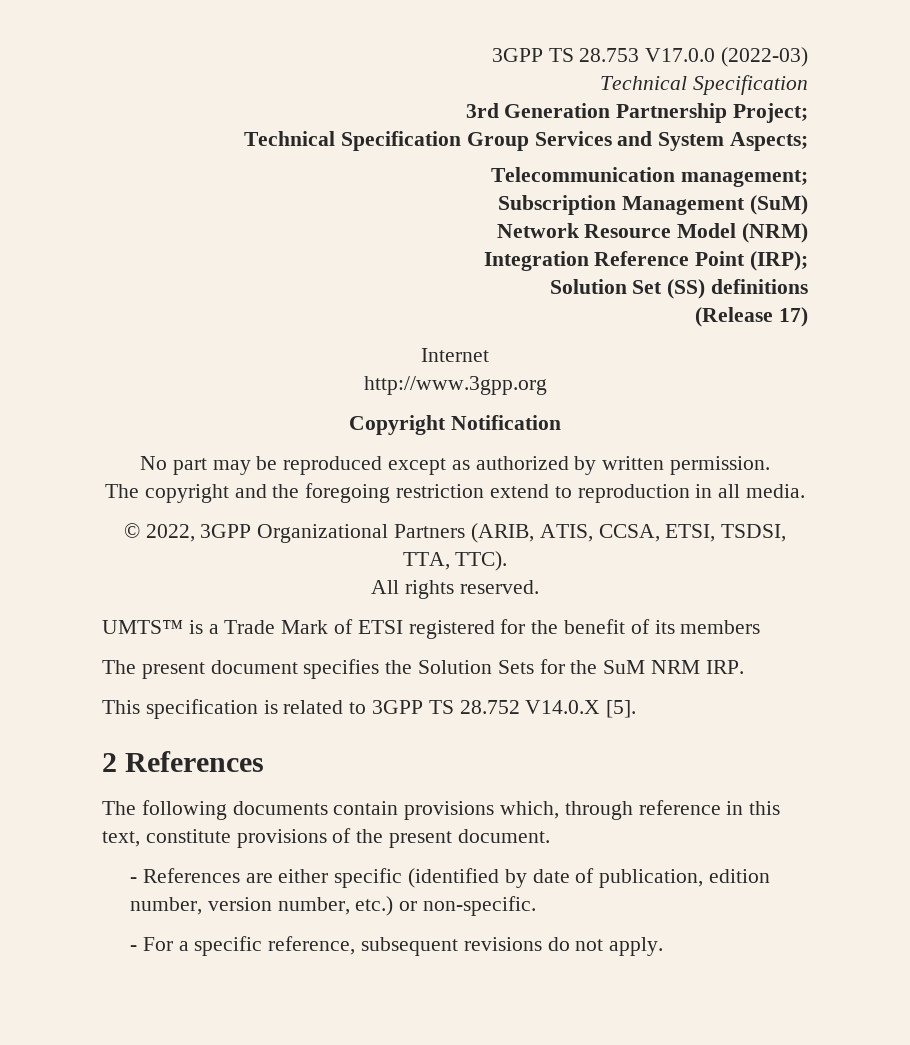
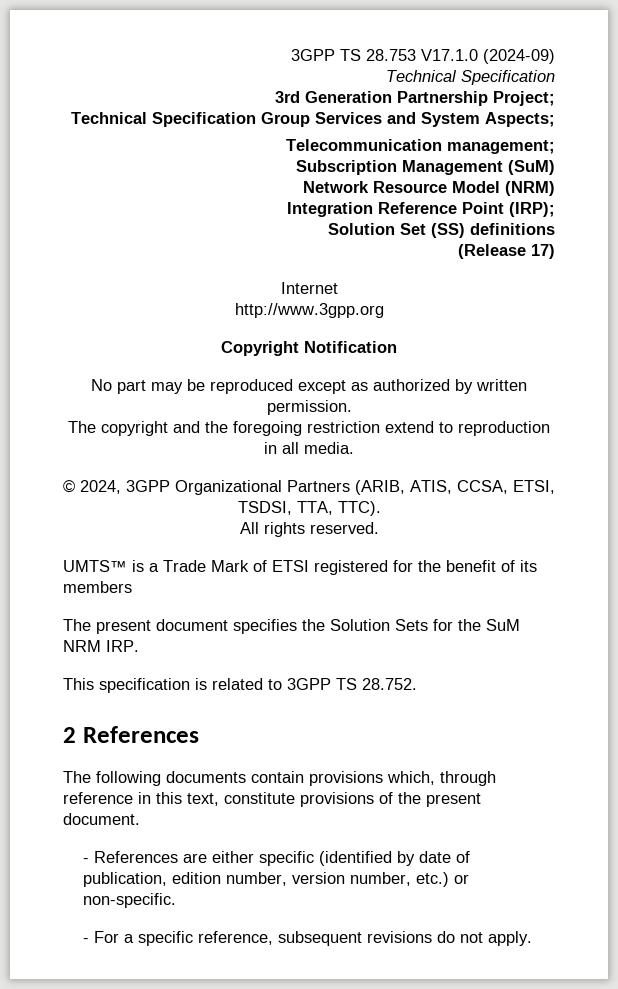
[645,47,808,67] V17.0.0 (2022-03) -> [421,49,555,64] V17.1.0 (2024-09)
[145,524,195,542] 2022, -> [80,480,121,494] 2024,
[459,700,637,718] 28.752 V14.0.X [5]. -> [362,678,417,690] 28.752.

